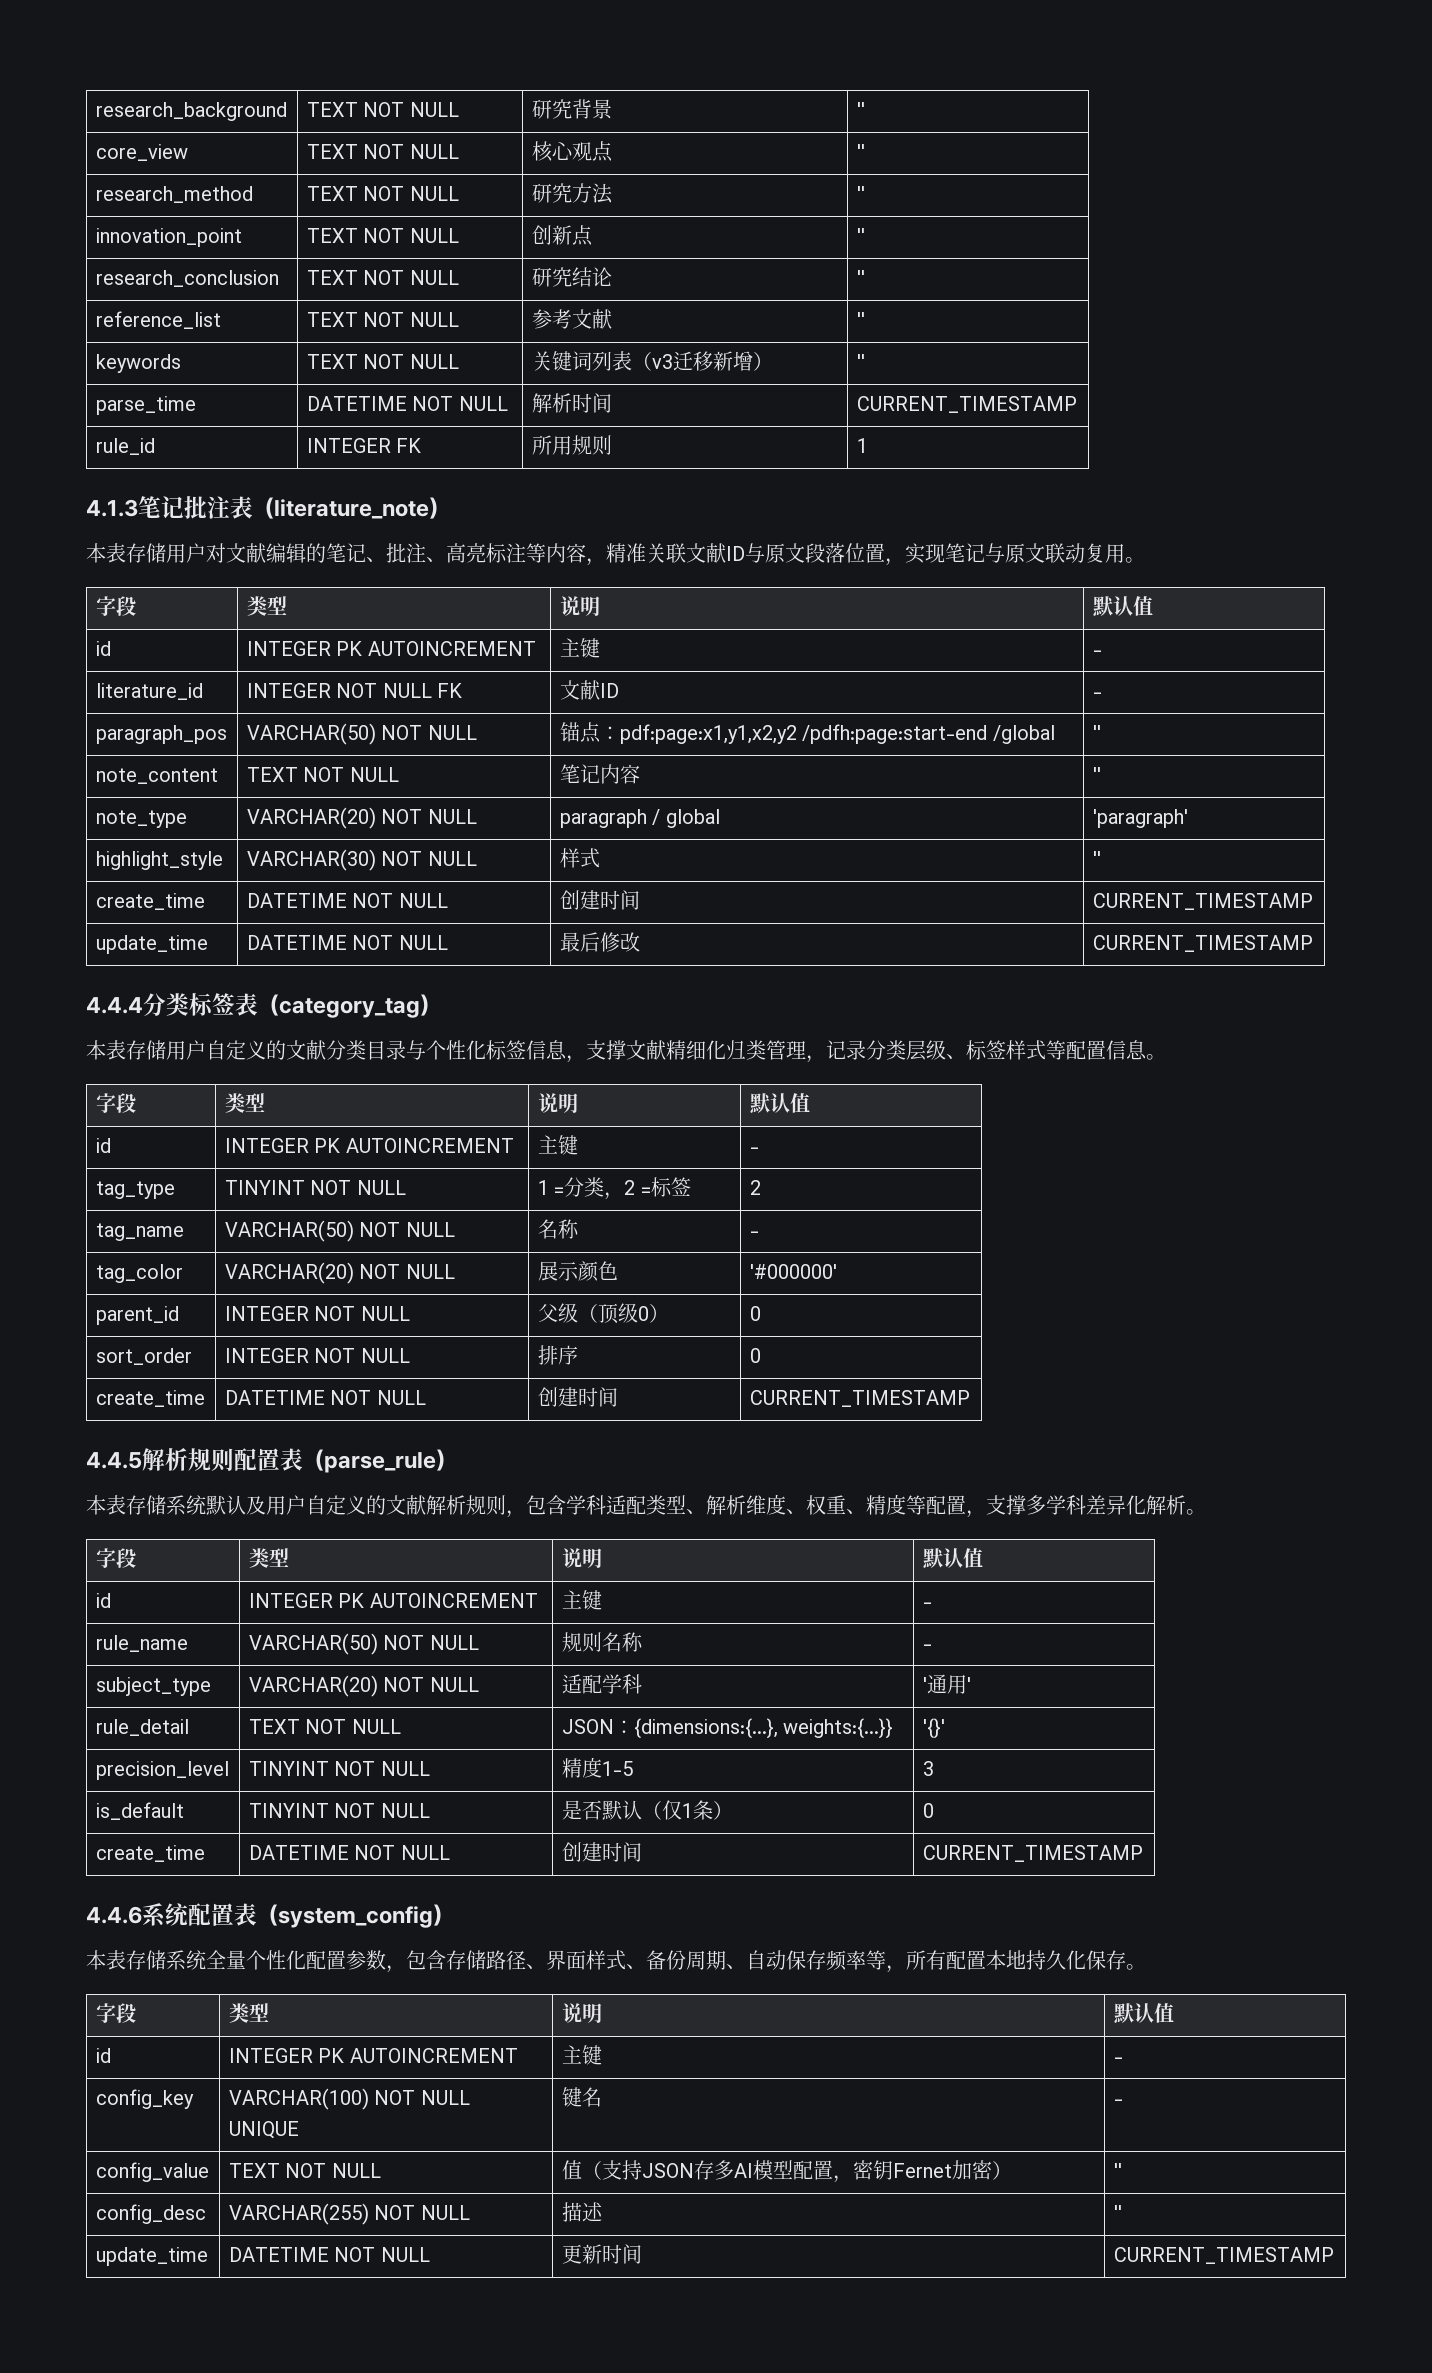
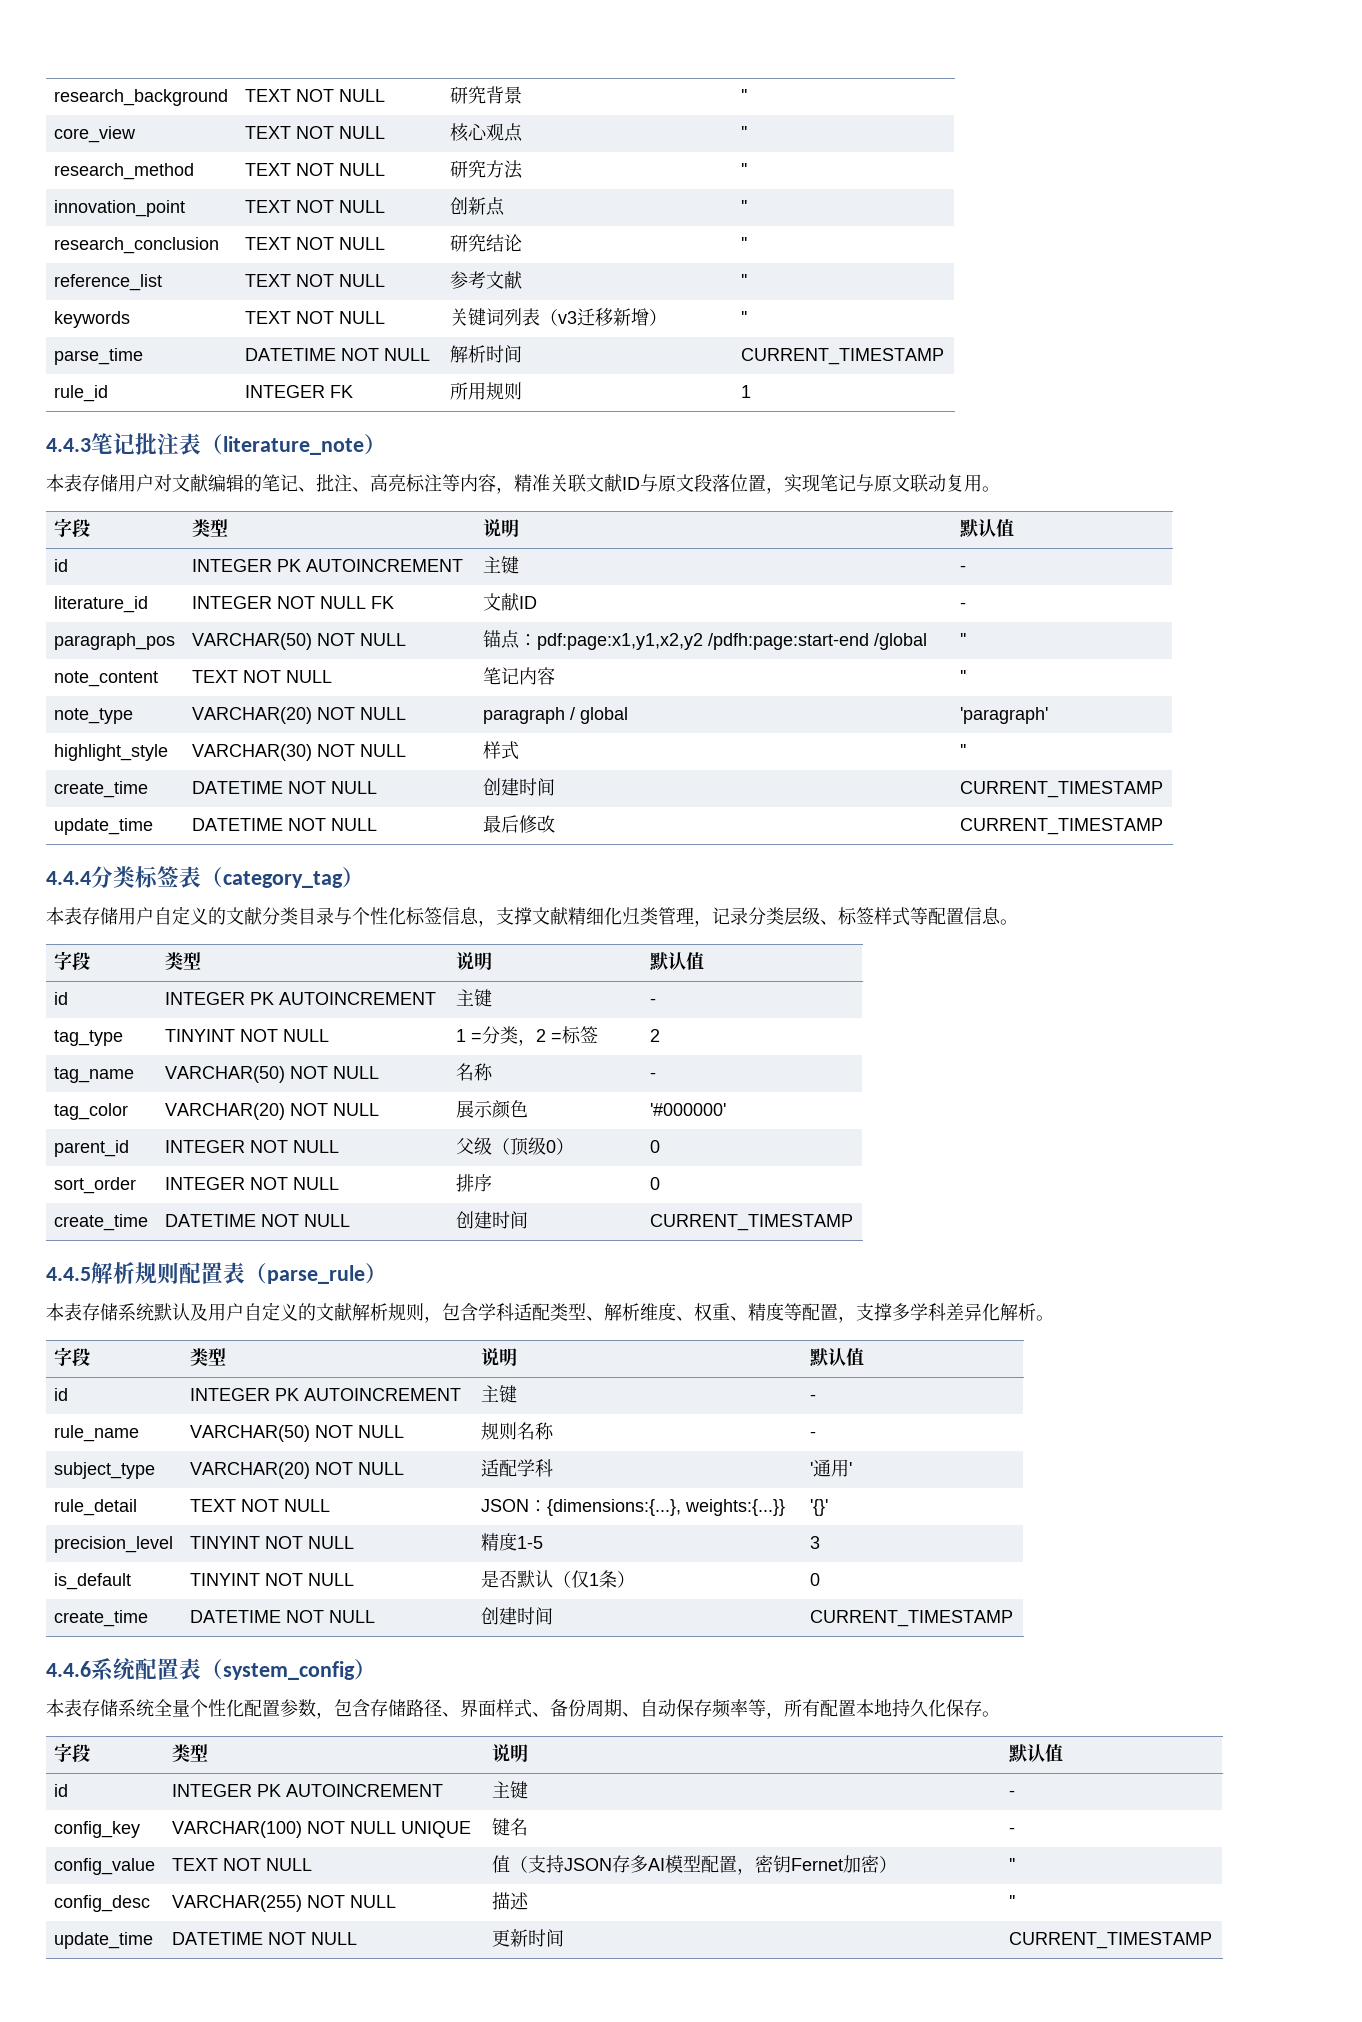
[86,499,138,517] 4.1.3 -> [46,438,91,452] 4.4.3

